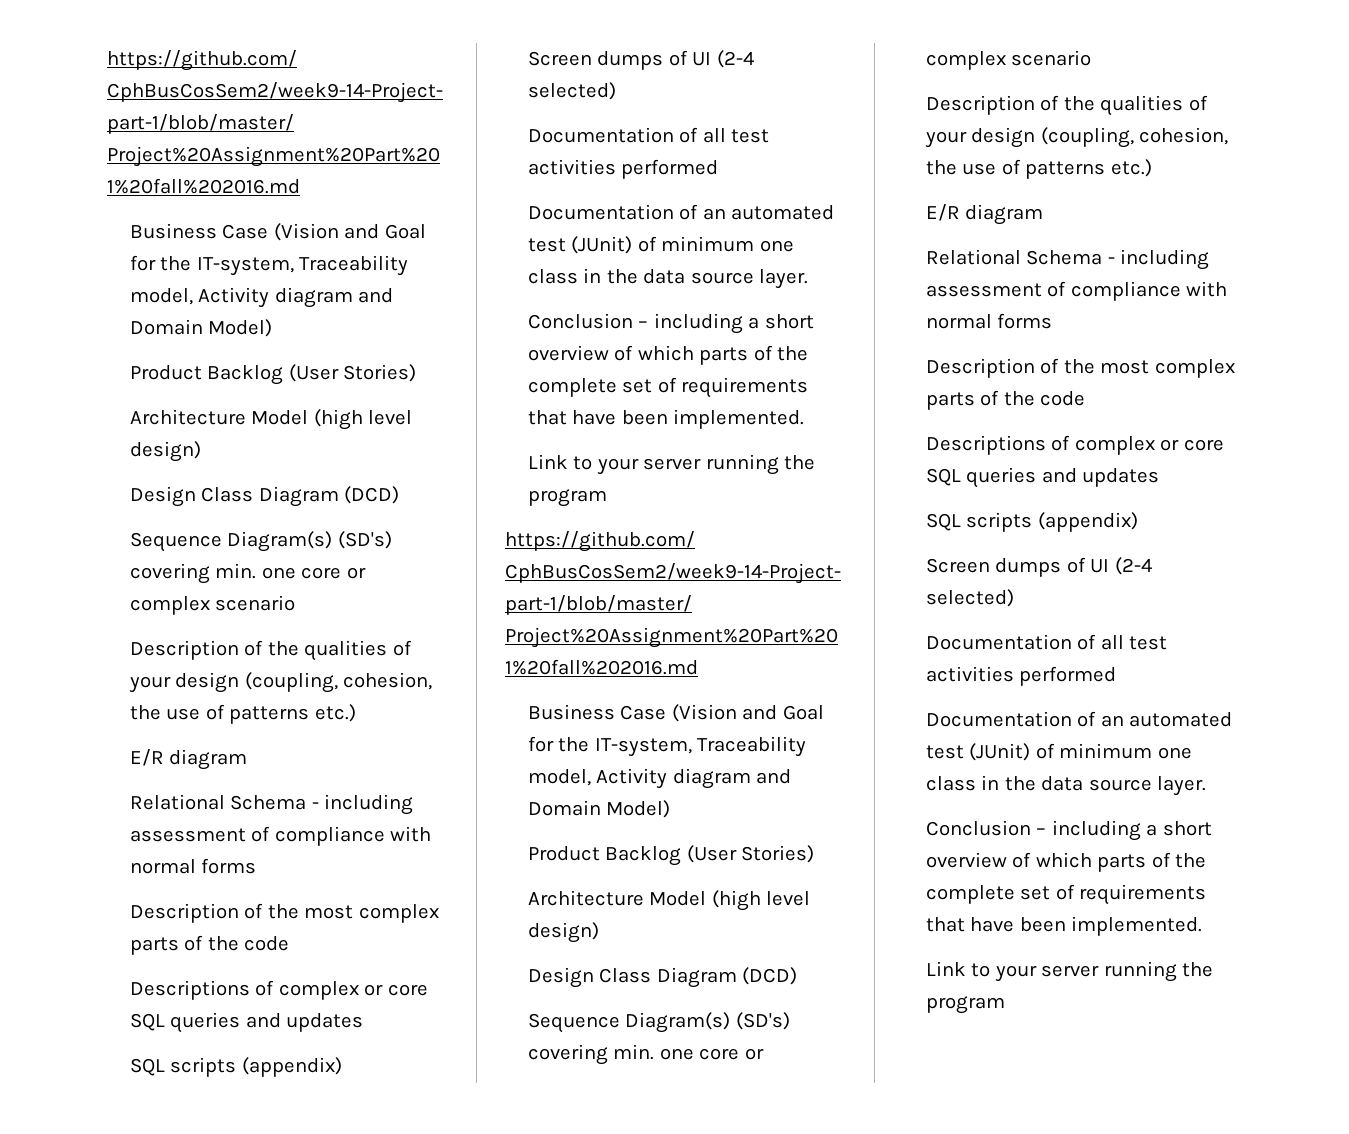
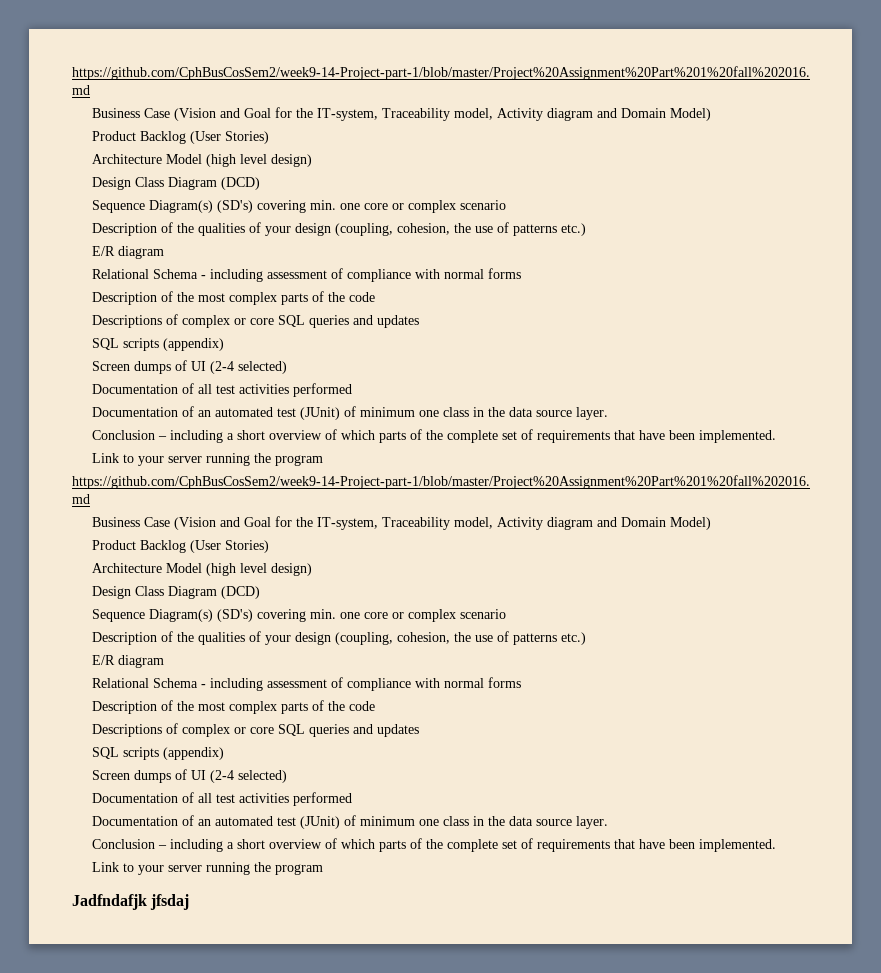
(1005, 1005) none -> [72,894,190,910] // Jadfndafjk jfsdaj

